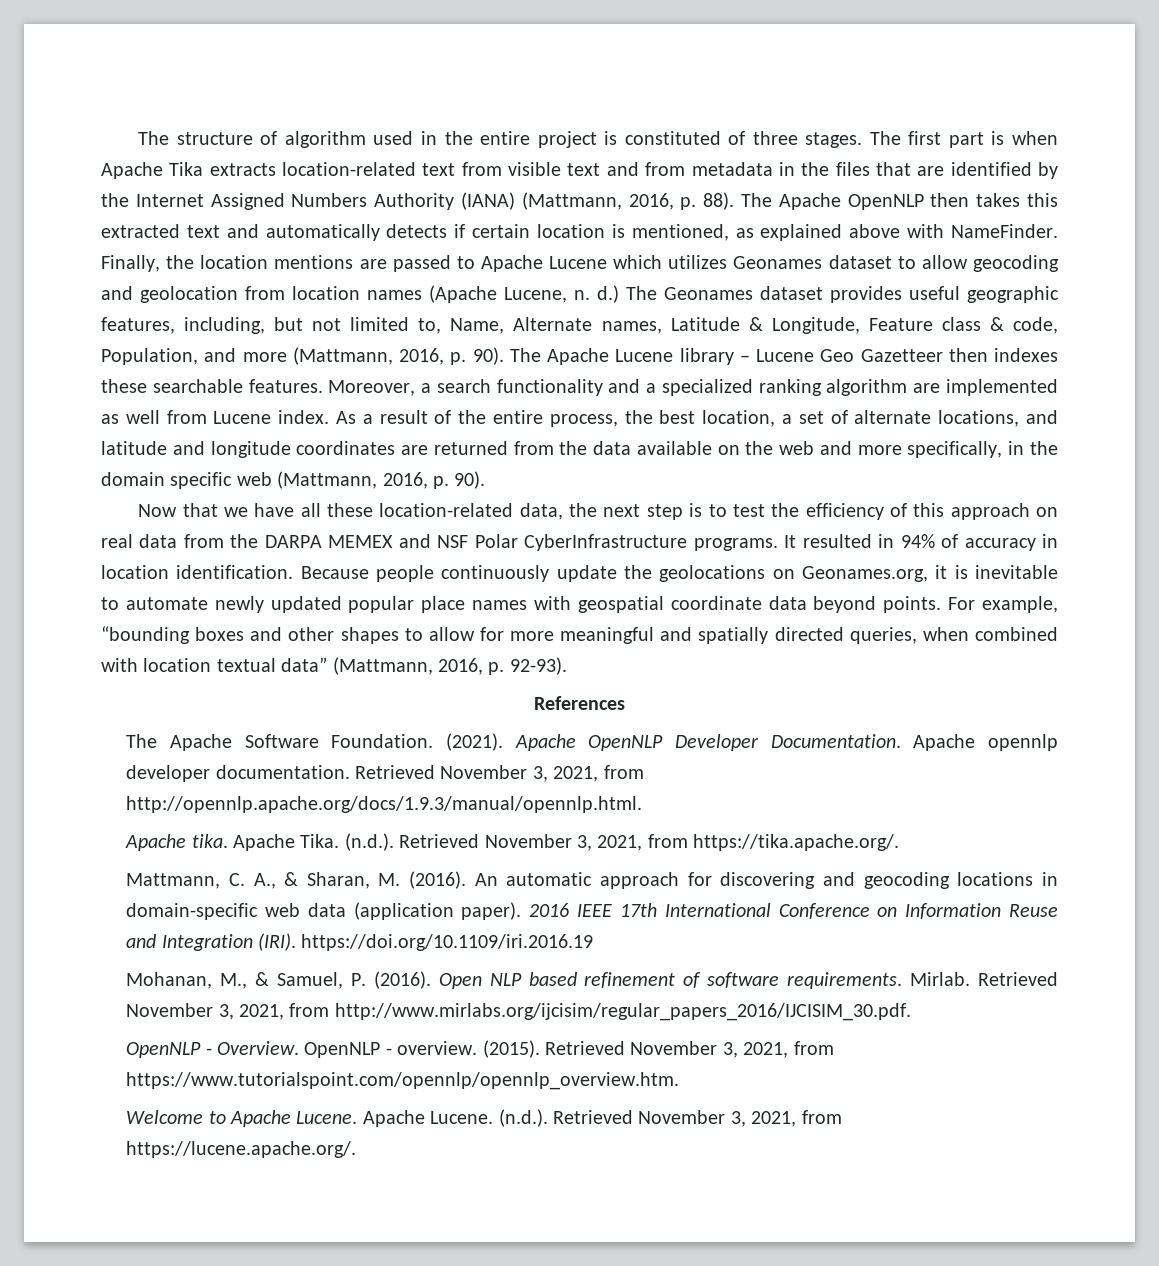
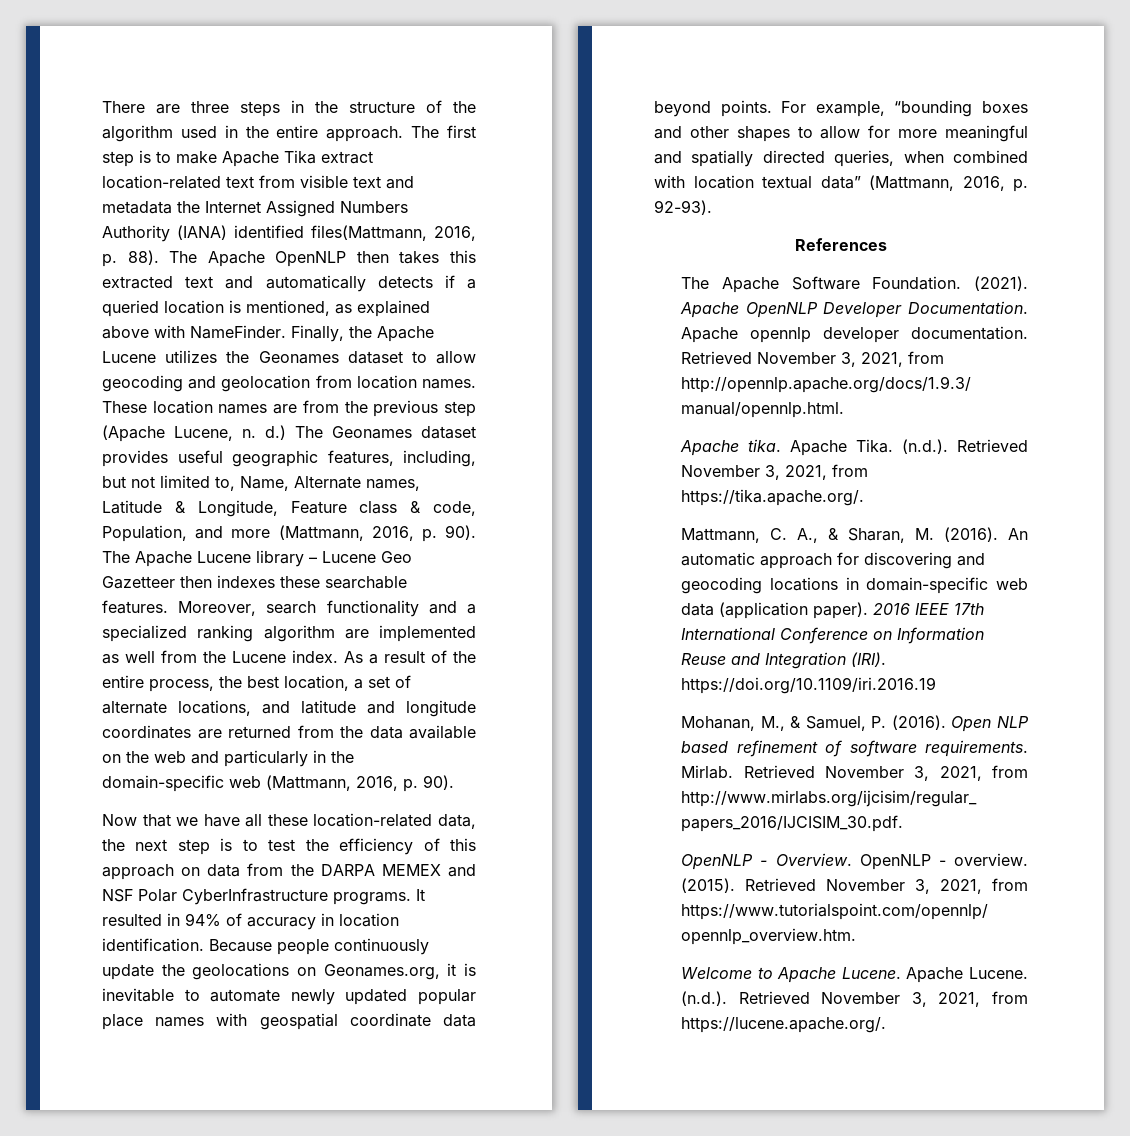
[138,131,170,145] The -> [102,100,338,117] There are three steps in the
(278, 138) none -> [453,101,476,113] the
[537,131,1059,148] project is constituted of three stages. The first part is when -> [326,125,476,142] [102,150,217,167] approach. The first step is to make
[209,163,276,176] extracts -> [321,151,373,164] extract
[645,162,1059,179] from metadata in the files that are identified by -> [102,201,172,214] metadata
[521,192,622,210] (Mattmann, -> [234,225,427,241] identified files(Mattmann,
[472,224,531,238] certain -> [467,279,477,289] [102,300,159,317] a queried
[200,255,728,272] location mentions are passed to Apache Lucene which utilizes -> [377,326,434,342] [102,350,250,363] Apache Lucene utilizes the
[367,290,422,300] names -> [421,379,476,389] [102,400,477,417] names. These location names are from the previous step
[421,383,432,393] a -> (257, 608) none
(207, 417) none -> [203,651,226,663] the
[857,441,1058,458] [101,472,233,489] more specifically, in the domain specific -> [224,750,354,767] [102,775,224,792] particularly in the domain-specific
[101,534,133,548] real -> (201, 871) none

